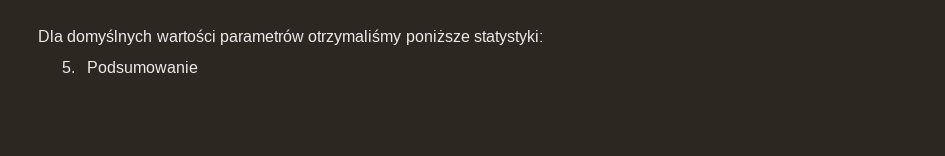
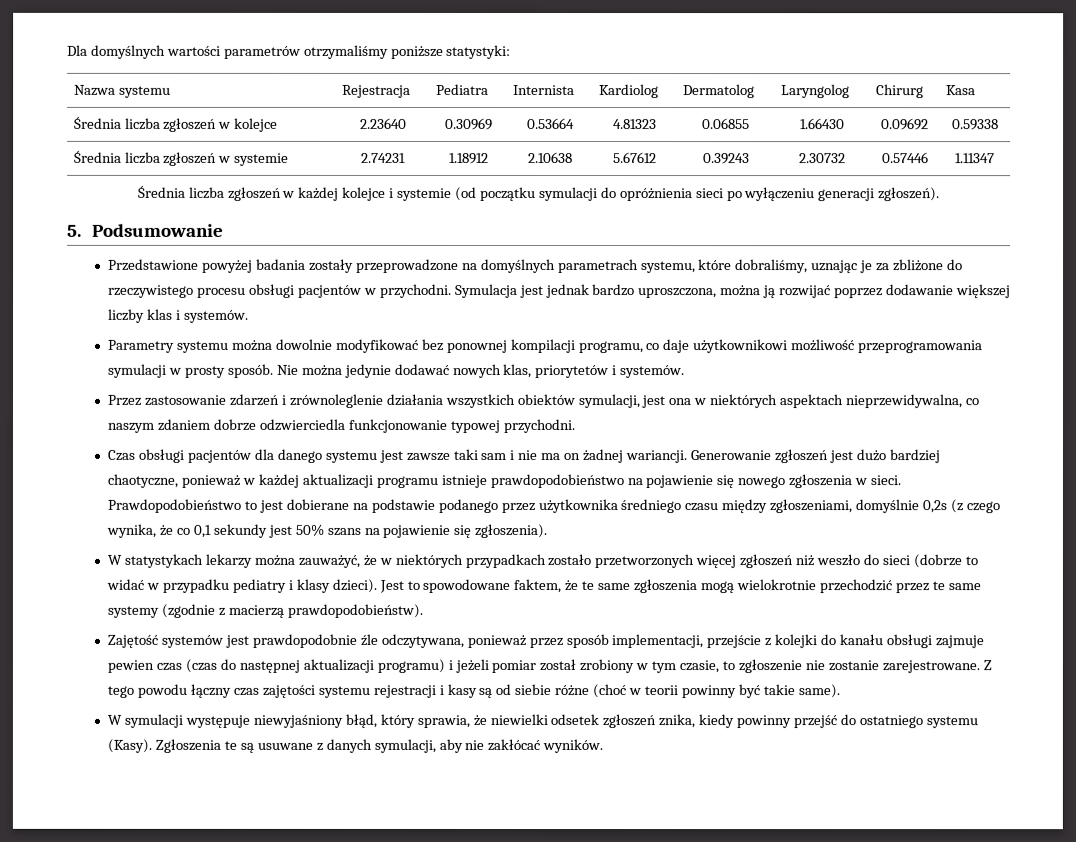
[62,61,198,73] // 5. Podsumowanie -> [73,84,171,98] [341,84,411,98] [435,83,489,95] [512,84,575,96] [598,84,659,99] [682,84,755,99] [780,84,850,99] [875,84,924,99] [945,85,976,96] [73,116,279,132] [359,117,407,129] [444,117,493,130] [526,117,575,130] [613,119,657,130] [702,118,750,130] [800,118,845,130] [881,118,929,131] [951,119,999,131] [73,150,290,166] [361,152,406,163] [448,152,489,164] [527,151,573,164] [613,152,657,164] [702,153,750,165] [799,153,846,164] [881,152,929,164] [955,153,995,164] [137,185,941,202] [67,223,225,237] [108,258,963,274] [108,283,1011,299] [108,308,249,323] [108,338,984,354] [108,363,686,379] [108,393,980,409] [107,418,576,434] [107,448,940,464] [107,473,902,489] [107,498,1000,514] [106,523,548,539] [107,553,978,569] [106,578,981,594] [107,603,423,618] [107,633,984,649] [107,658,992,674] [107,683,840,699] [107,713,978,729] [107,738,604,754] // Nazwa systemu | Rejestracja | Pediatra | Internista | Kardiolog | Dermatolog | Laryngolog | Chirurg | Kasa // Średnia liczba zgłoszeń w kolejce | 2.23640 | 0.30969 | 0.53664 | 4.81323 | 0.06855 | 1.66430 | 0.09692 | 0.59338 // Średnia liczba zgłoszeń w systemie | 2.74231 | 1.18912 | 2.10638 | 5.67612 | 0.39243 | 2.30732 | 0.57446 | 1.11347 // Średnia liczba zgłoszeń w każdej kolejce i systemie (od początku symulacji do opróżnienia sieci po wyłączeniu generacji zgłoszeń). // 5. Podsumowanie // Przedstawione powyżej badania zostały przeprowadzone na domyślnych parametrach systemu, które dobraliśmy, uznając je za zbliżone do rzeczywistego procesu obsługi pacjentów w przychodni. Symulacja jest jednak bardzo uproszczona, można ją rozwijać poprzez dodawanie większej liczby klas i systemów. // Parametry systemu można dowolnie modyfikować bez ponownej kompilacji programu, co daje użytkownikowi możliwość przeprogramowania symulacji w prosty sposób. Nie można jedynie dodawać nowych klas, priorytetów i systemów. // Przez zastosowanie zdarzeń i zrównoleglenie działania wszystkich obiektów symulacji, jest ona w niektórych aspektach nieprzewidywalna, co naszym zdaniem dobrze odzwierciedla funkcjonowanie typowej przychodni. // Czas obsługi pacjentów dla danego systemu jest zawsze taki sam i nie ma on żadnej wariancji. Generowanie zgłoszeń jest dużo bardziej chaotyczne, ponieważ w każdej aktualizacji programu istnieje prawdopodobieństwo na pojawienie się nowego zgłoszenia w sieci. Prawdopodobieństwo to jest dobierane na podstawie podanego przez użytkownika średniego czasu między zgłoszeniami, domyślnie 0,2s (z czego wynika, że co 0,1 sekundy jest 50% szans na pojawienie się zgłoszenia). // W statystykach lekarzy można zauważyć, że w niektórych przypadkach zostało przetworzonych więcej zgłoszeń niż weszło do sieci (dobrze to widać w przypadku pediatry i klasy dzieci). Jest to spowodowane faktem, że te same zgłoszenia mogą wielokrotnie przechodzić przez te same systemy (zgodnie z macierzą prawdopodobieństw). // Zajętość systemów jest prawdopodobnie źle odczytywana, ponieważ przez sposób implementacji, przejście z kolejki do kanału obsługi zajmuje pewien czas (czas do następnej aktualizacji programu) i jeżeli pomiar został zrobiony w tym czasie, to zgłoszenie nie zostanie zarejestrowane. Z tego powodu łączny czas zajętości systemu rejestracji i kasy są od siebie różne (choć w teorii powinny być takie same). // W symulacji występuje niewyjaśniony błąd, który sprawia, że niewielki odsetek zgłoszeń znika, kiedy powinny przejść do ostatniego systemu (Kasy). Zgłoszenia te są usuwane z danych symulacji, aby nie zakłócać wyników.

